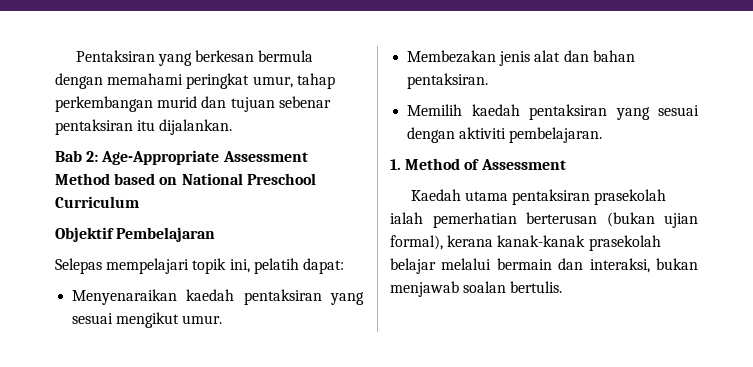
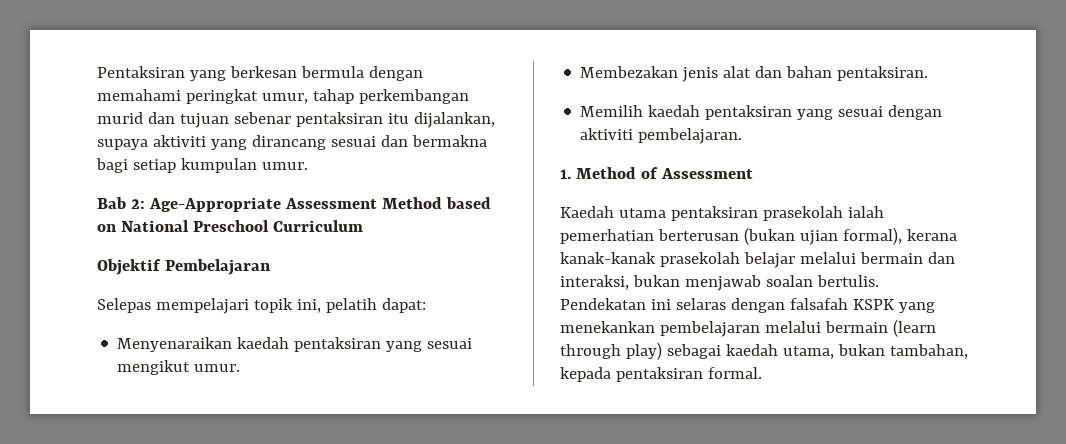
[159,119,233,135] dijalankan. -> [413,112,495,128] [97,135,487,150] [96,158,308,173] dijalankan, supaya aktiviti yang dirancang sesuai dan bermakna bagi setiap kumpulan umur.
(563, 287) none -> [560,298,935,313] [560,319,936,337] [560,342,968,360] [560,367,762,382] Pendekatan ini selaras dengan falsafah KSPK yang menekankan pembelajaran melalui bermain (learn through play) sebagai kaedah utama, bukan tambahan, kepada pentaksiran formal.

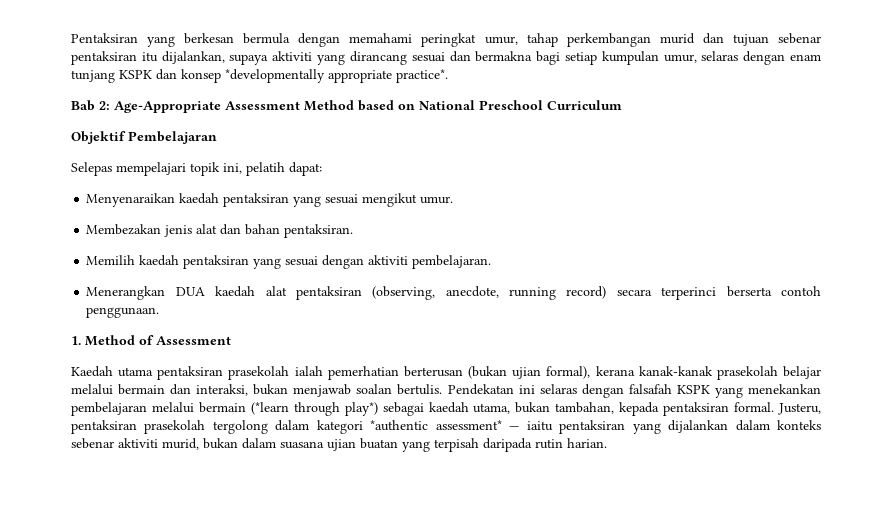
[261,162,308,170] umur. -> [663,51,821,65] [71,69,448,83] umur, selaras dengan enam tunjang KSPK dan konsep *developmentally appropriate practice*.
(743, 136) none -> [86,286,821,300] [86,307,160,318] // Menerangkan DUA kaedah alat pentaksiran (observing, anecdote, running record) secara terperinci berserta contoh penggunaan.
[892,319,936,337] [560,342,662,360] (learn through play) -> [250,402,378,416] (*learn through play*)
(762, 373) none -> [778,403,822,415] [71,420,821,434] [71,438,607,452] Justeru, pentaksiran prasekolah tergolong dalam kategori *authentic assessment* — iaitu pentaksiran yang dijalankan dalam konteks sebenar aktiviti murid, bukan dalam suasana ujian buatan yang terpisah daripada rutin harian.

